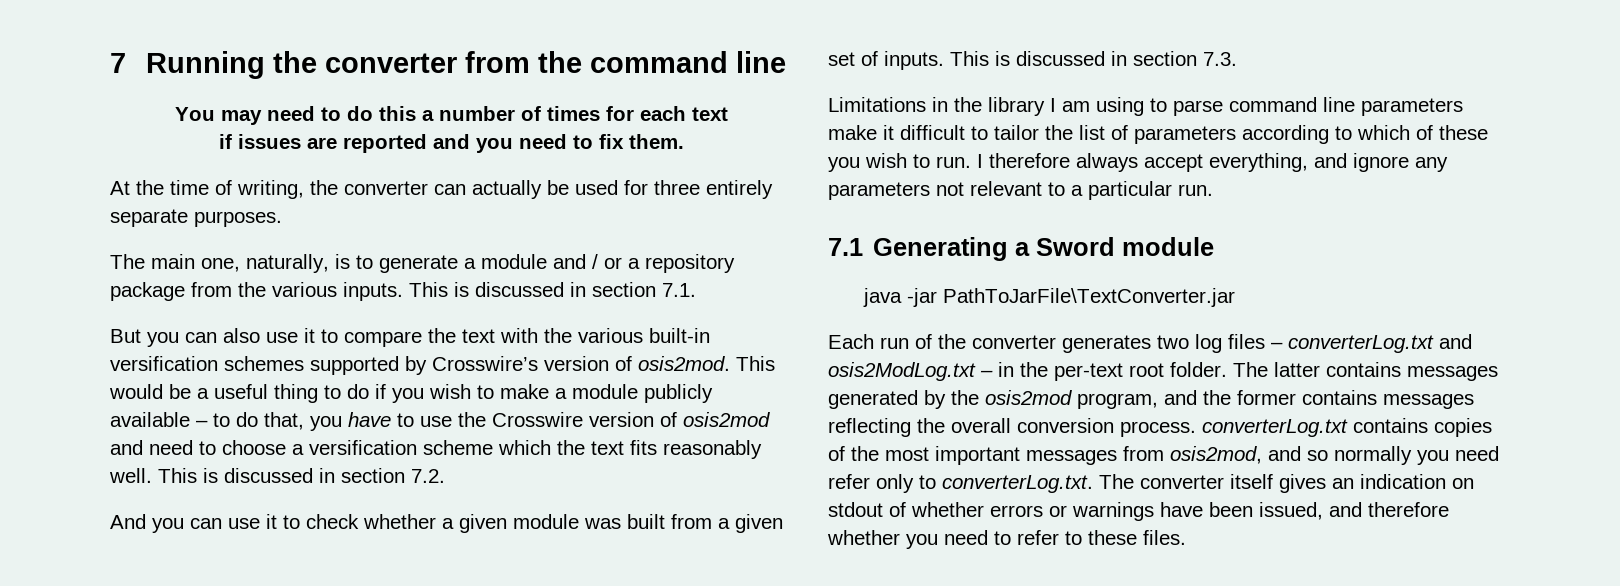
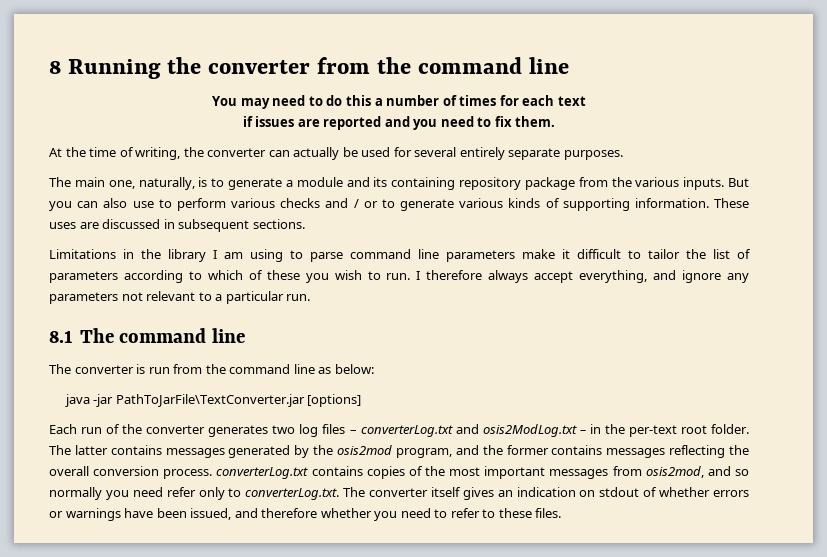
[110,53,126,73] 7 -> [49,60,61,74] 8
[654,180,700,195] three -> [414,147,457,157] several
[592,254,640,269] / or a -> [373,177,456,190] its containing
[409,282,696,297] This is discussed in section 7.1. // -> (725, 183) none
[304,328,710,347] [110,356,775,375] [109,384,713,403] [110,412,770,431] [110,440,762,459] [109,468,445,483] [110,514,783,533] [828,51,1237,70] it to compare the text with the various built-in versification schemes supported by Crosswire’s version of osis2mod. This would be a useful thing to do if you wish to make a module publicly available – to do that, you have to use the Crosswire version of osis2mod and need to choose a versification scheme which the text fits reasonably well. This is discussed in section 7.2. // And you can use it to check whether a given module was built from a given set of inputs. This is discussed in section 7.3. -> [158,198,749,211] [49,219,305,232] to perform various checks and / or to generate various kinds of supporting information. These uses are discussed in subsequent sections.
[828,237,1215,261] 7.1 Generating a Sword module -> [49,328,246,343] [49,364,374,374] 8.1 The command line // The converter is run from the command line as below:
(1236, 297) none -> [307,394,362,407] [options]

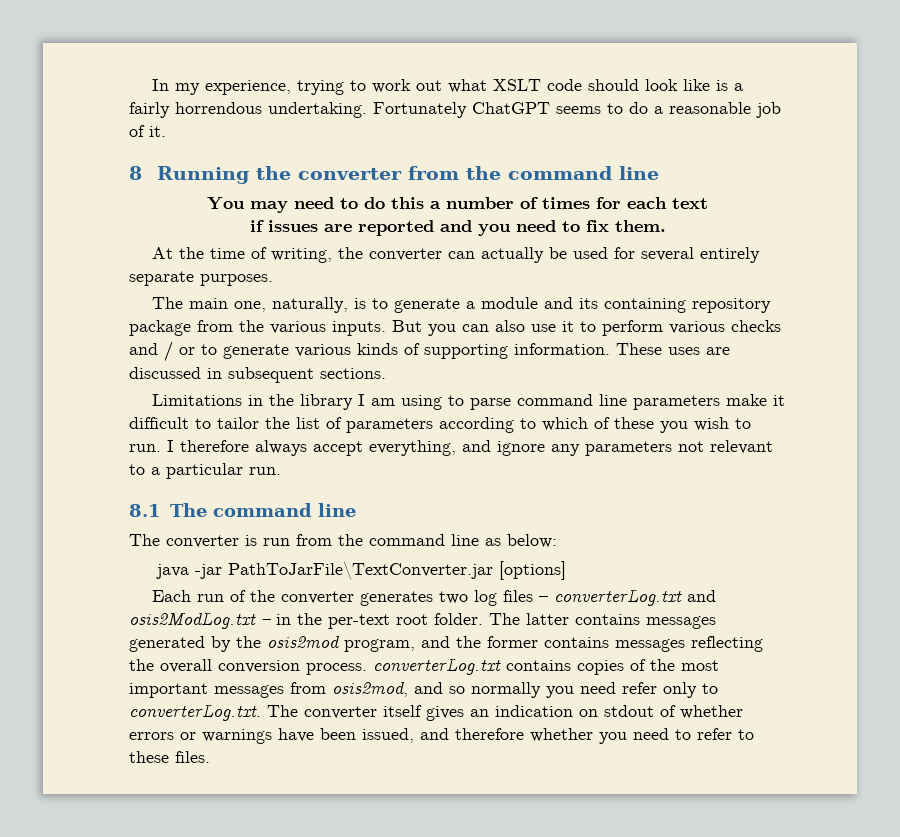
(49, 67) none -> [152,79,744,95] [129,102,781,118] [129,125,166,137] In my experience, trying to work out what XSLT code should look like is a fairly horrendous undertaking. Fortunately ChatGPT seems to do a reasonable job of it. //
(154, 204) none -> [562,321,574,332] it

